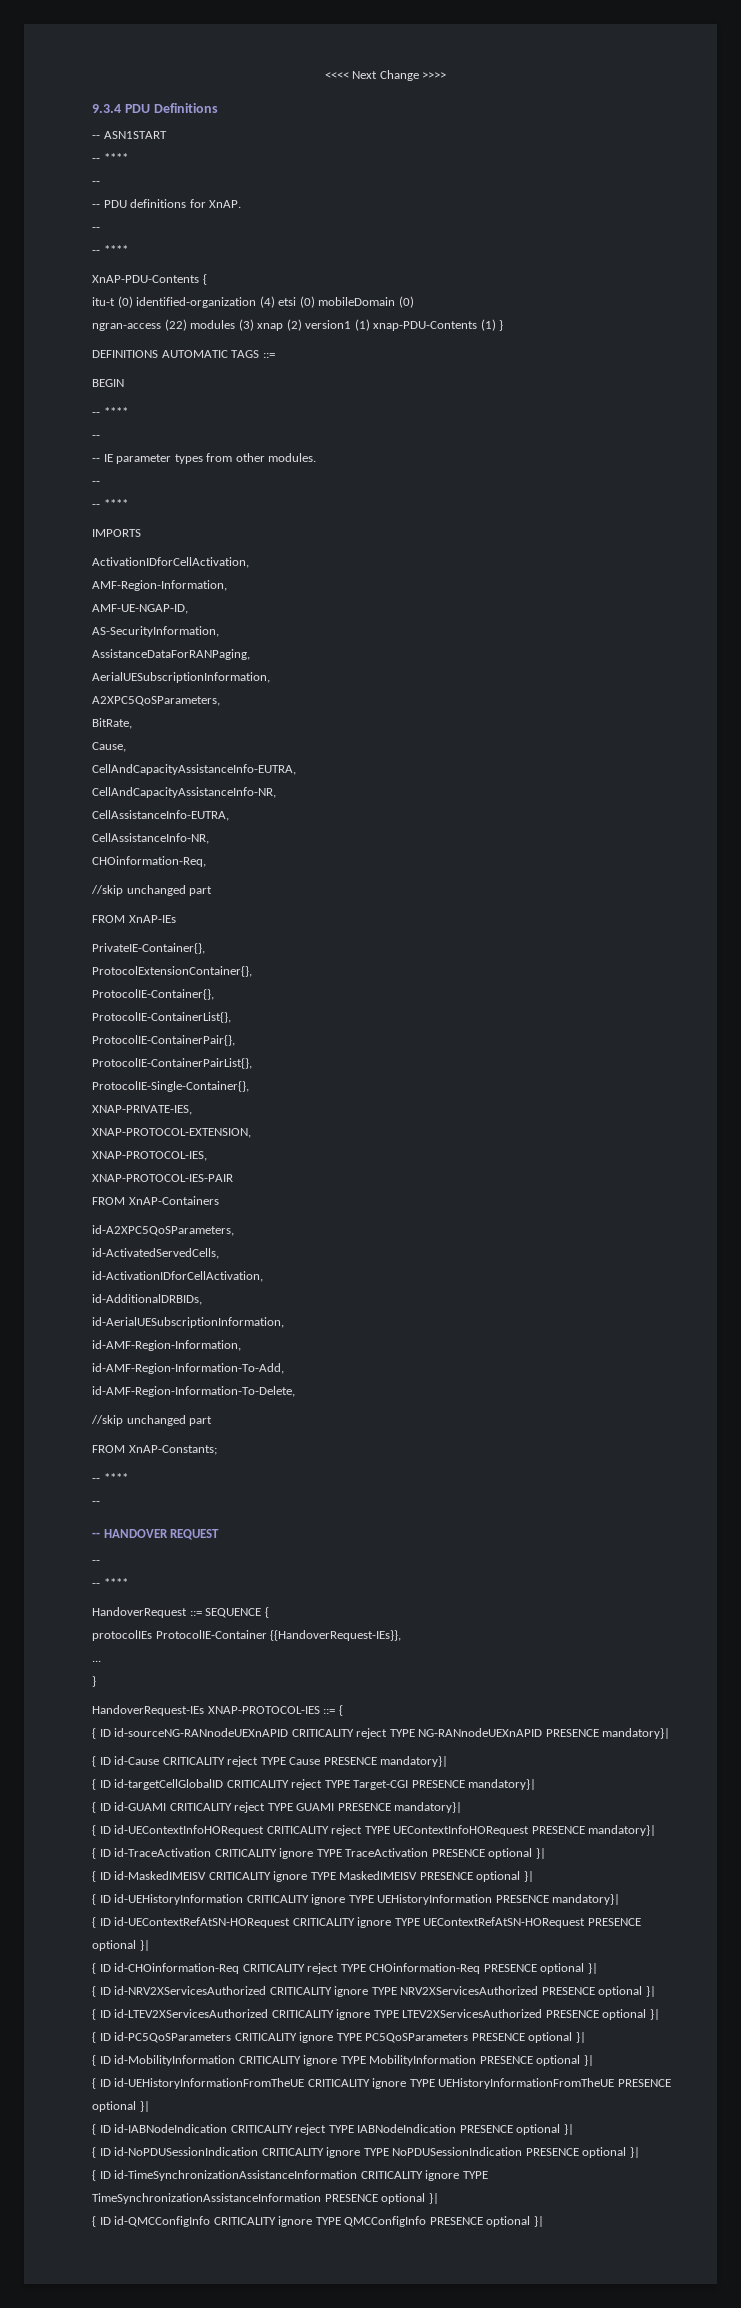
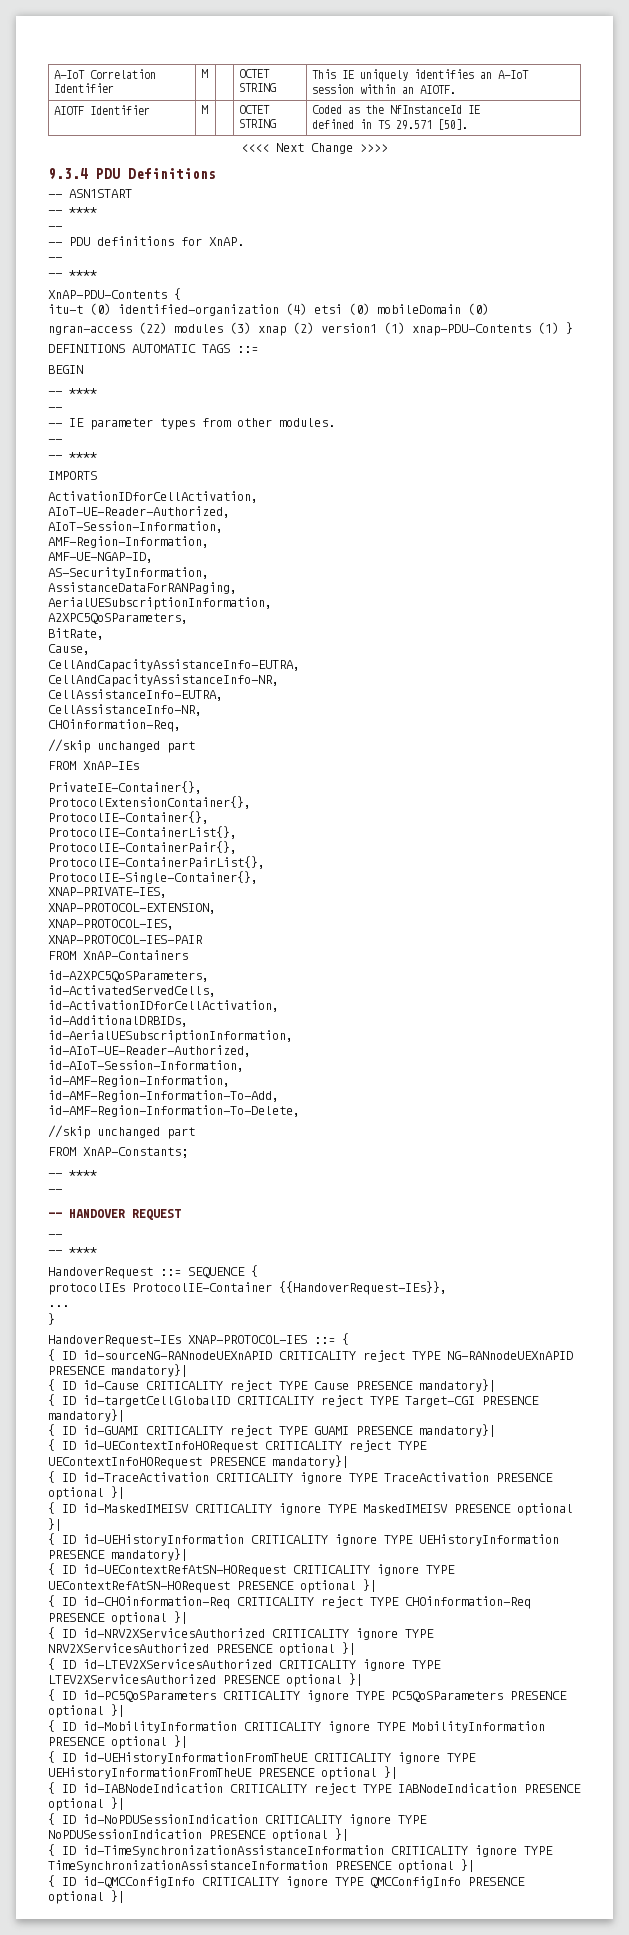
(324, 75) none -> [54,69,157,79] [54,83,115,93] [201,69,209,78] [239,69,271,78] [239,83,277,92] [312,69,530,82] [312,84,457,94] [54,105,151,115] [201,105,209,114] [239,105,271,114] [239,119,277,128] [312,105,481,114] [312,119,469,130] A-IoT Correlation Identifier | M | | OCTET STRING | This IE uniquely identifies an A-IoT session within an AIOTF. // AIOTF Identifier | M | | OCTET STRING | Coded as the NfInstanceId IE // defined in TS 29.571 [50]. //
(249, 562) none -> [48,506,230,518] [48,521,223,533] // AIoT-UE-Reader-Authorized, // AIoT-Session-Information,
(284, 1322) none -> [48,1045,251,1057] [48,1060,244,1072] // id-AIoT-UE-Reader-Authorized, // id-AIoT-Session-Information,

